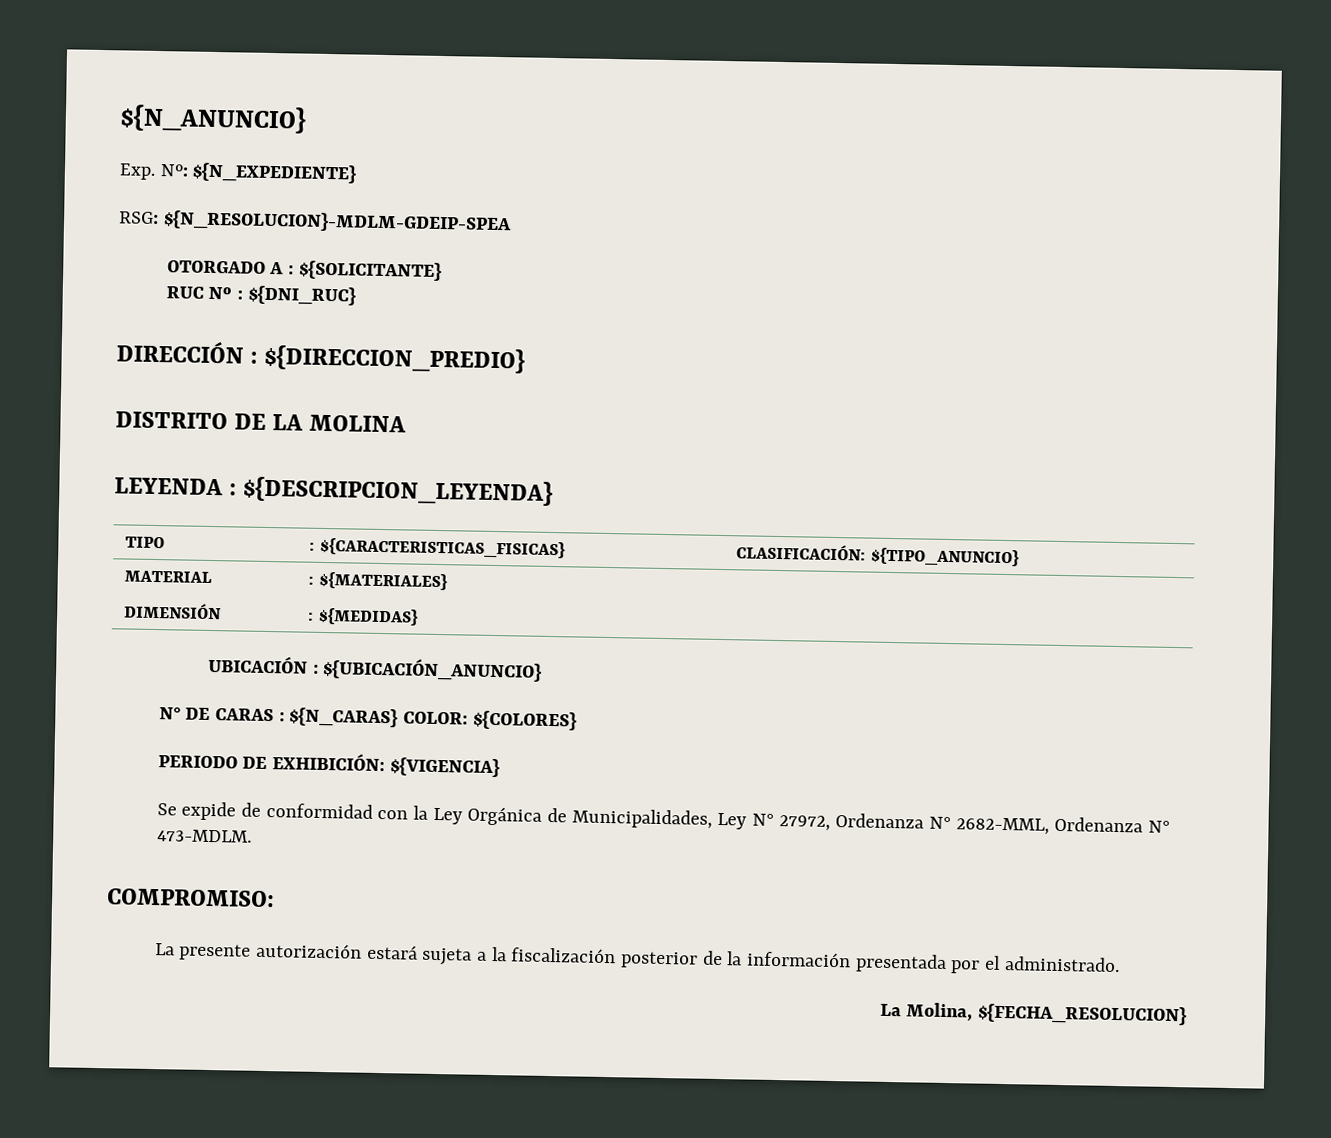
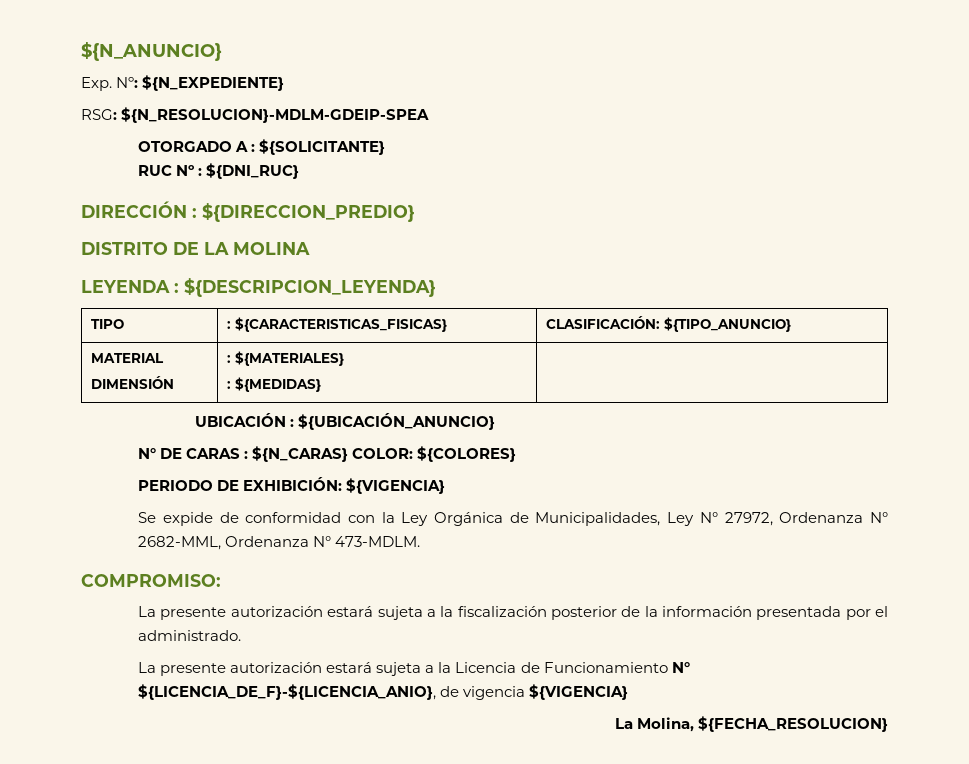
(1120, 964) none -> [138,662,690,676] [138,684,629,700] // La presente autorización estará sujeta a la Licencia de Funcionamiento N° ${LICENCIA_DE_F}-${LICENCIA_ANIO}, de vigencia ${VIGENCIA}

